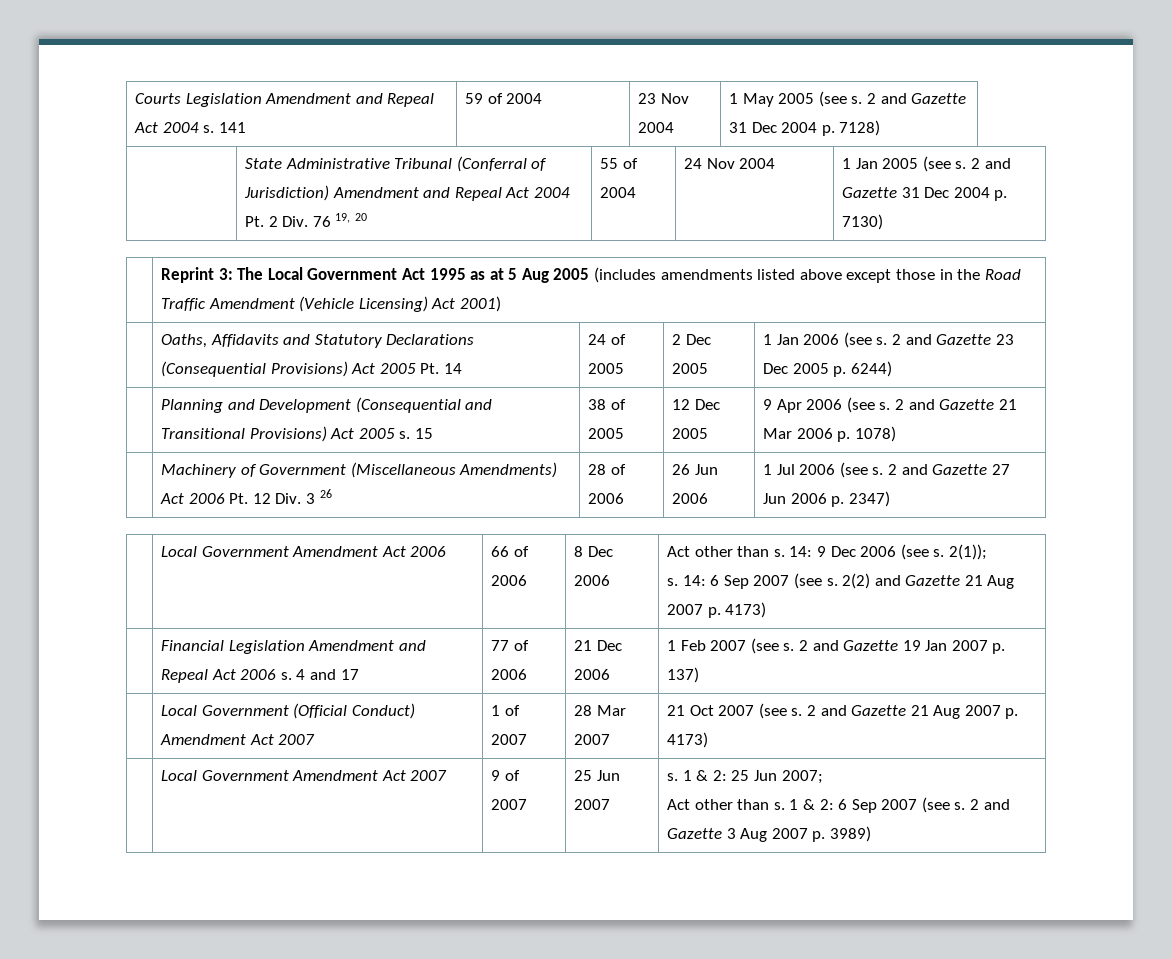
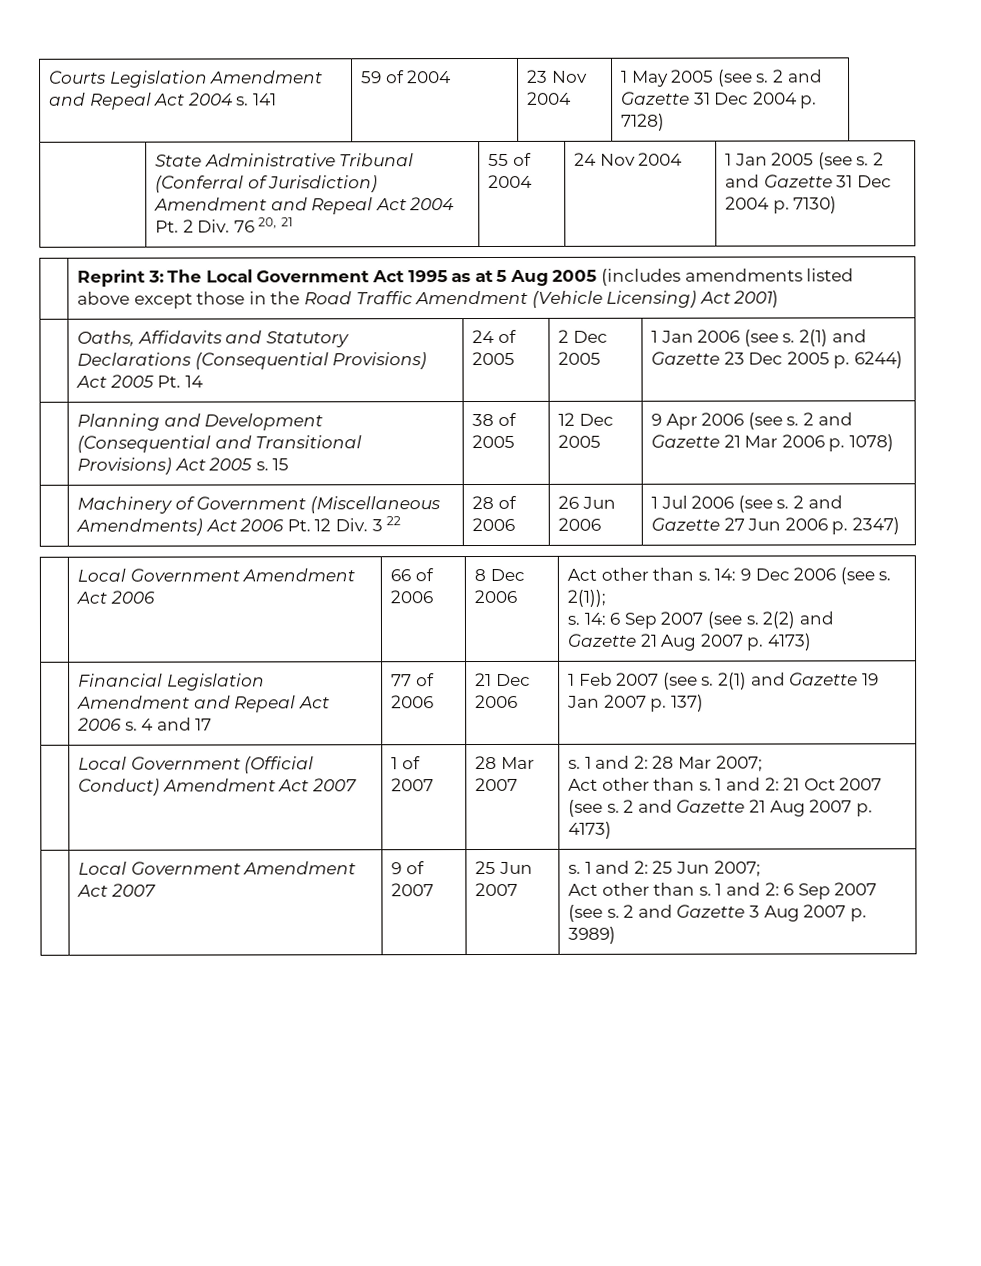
[335,213,367,223] 19, 20 -> [258,217,293,229] 20, 21
[891,334,901,345] 2 -> [798,329,828,347] 2(1)
[319,489,332,498] 26 -> [386,516,402,526] 22
[798,640,808,651] 2 -> [717,672,747,690] 2(1)
(610, 739) none -> [567,755,763,772] [567,777,780,791] s. 1 and 2: 28 Mar 2007; // Act other than s. 1 and 2:
[696,770,709,781] & -> [595,860,631,874] and
[802,799,815,810] & -> [725,882,761,896] and

